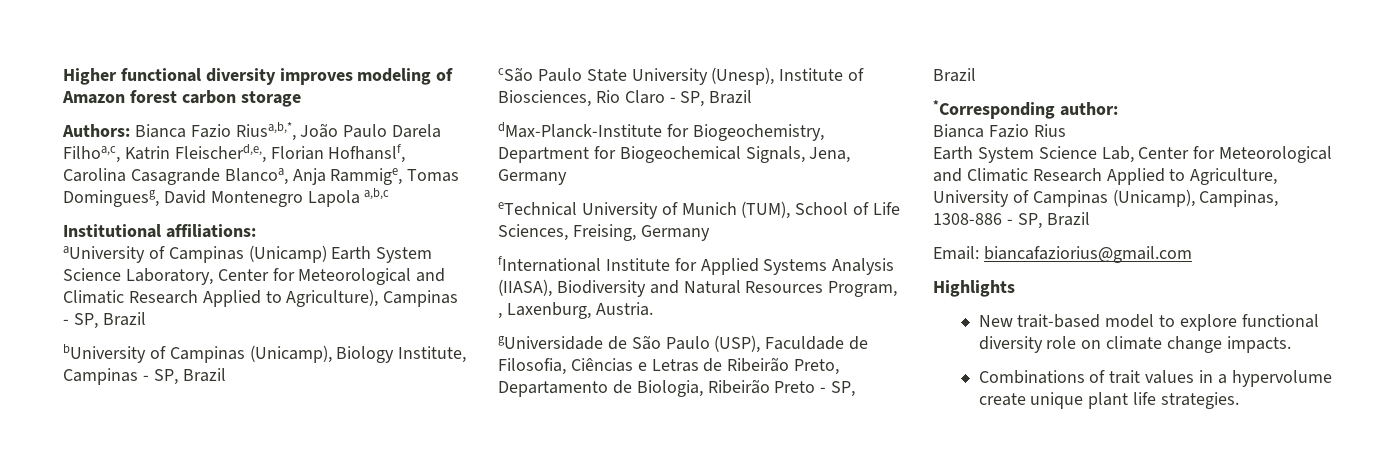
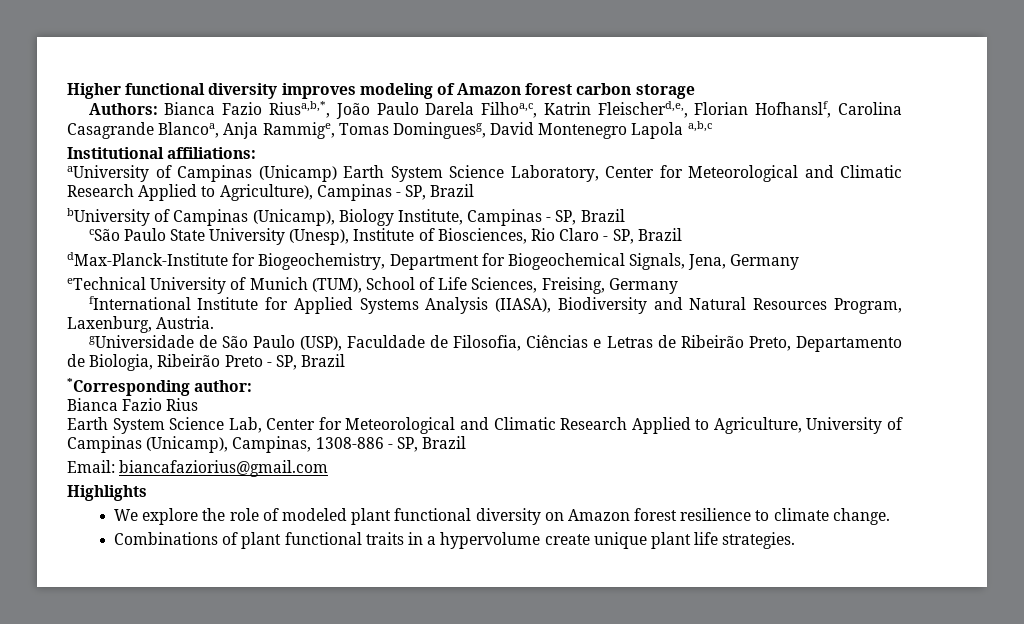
[498,312,502,319] , -> (902, 306) none
[978,314,1319,331] [978,336,1291,353] New trait-based model to explore functional diversity role on climate change impacts. -> [114,508,890,525] We explore the role of modeled plant functional diversity on Amazon forest resilience to climate change.
[1109,370,1195,384] trait values -> [241,532,404,549] plant functional traits

